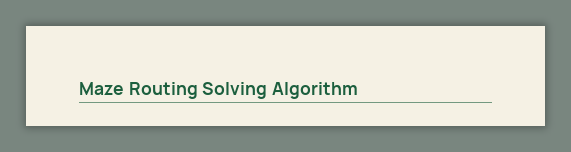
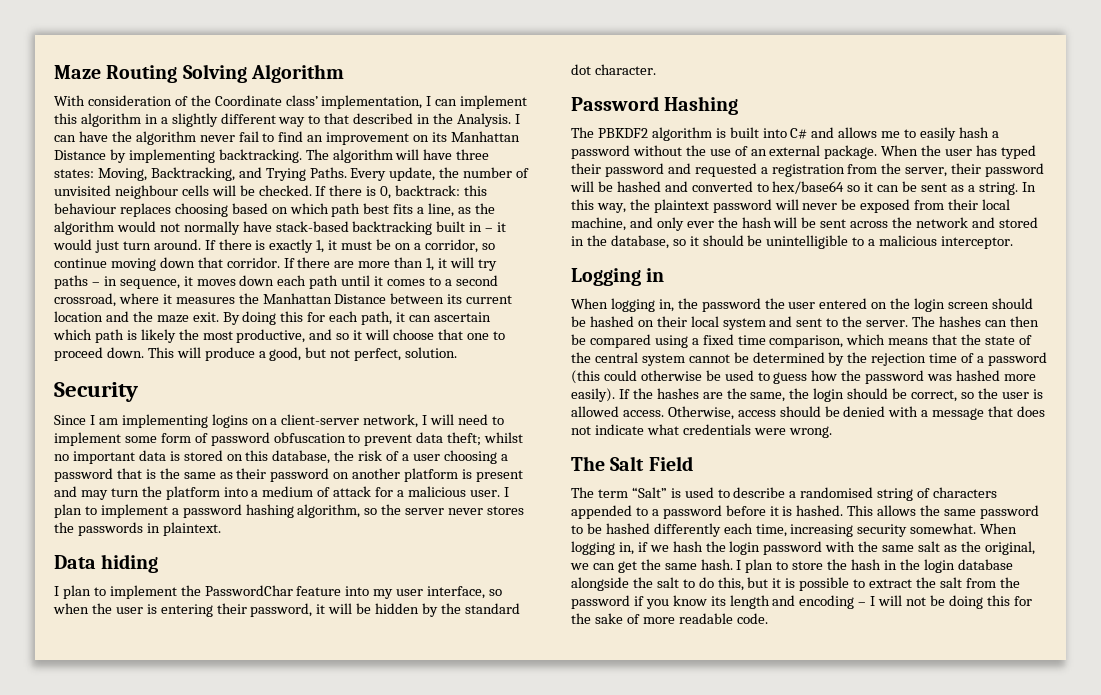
(359, 90) none -> [54,95,528,109] [54,113,520,127] [54,131,520,145] [54,149,490,163] [54,167,530,181] [54,185,488,199] [54,203,495,217] [54,221,507,235] [53,239,495,253] [54,257,497,271] [54,275,498,289] [54,293,513,307] [54,311,491,325] [53,329,505,343] [54,347,458,361] [54,382,138,402] [54,414,504,428] [54,432,524,446] [54,450,508,464] [54,468,523,482] [54,486,509,500] [54,504,525,518] [54,522,221,536] [54,554,159,573] [54,585,503,599] [53,603,520,617] [571,64,656,75] [571,96,739,115] [571,127,999,141] [571,145,1036,159] [571,163,1045,177] [570,181,1036,195] [571,199,1011,213] [571,217,1038,231] [571,235,1014,249] [571,268,665,286] [571,298,1033,312] [571,316,1039,330] [571,334,1032,348] [571,352,1047,366] [571,370,1036,384] [571,388,1043,402] [571,406,1046,420] [571,424,832,438] [571,456,693,471] [571,487,998,501] [571,505,1039,519] [571,523,1018,537] [571,541,1035,555] [570,559,1013,573] [571,577,1020,591] [571,595,1032,609] [571,613,768,624] // With consideration of the Coordinate class’ implementation, I can implement this algorithm in a slightly different way to that described in the Analysis. I can have the algorithm never fail to find an improvement on its Manhattan Distance by implementing backtracking. The algorithm will have three states: Moving, Backtracking, and Trying Paths. Every update, the number of unvisited neighbour cells will be checked. If there is 0, backtrack: this behaviour replaces choosing based on which path best fits a line, as the algorithm would not normally have stack-based backtracking built in – it would just turn around. If there is exactly 1, it must be on a corridor, so continue moving down that corridor. If there are more than 1, it will try paths – in sequence, it moves down each path until it comes to a second crossroad, where it measures the Manhattan Distance between its current location and the maze exit. By doing this for each path, it can ascertain which path is likely the most productive, and so it will choose that one to proceed down. This will produce a good, but not perfect, solution. // Security // Since I am implementing logins on a client-server network, I will need to implement some form of password obfuscation to prevent data theft; whilst no important data is stored on this database, the risk of a user choosing a password that is the same as their password on another platform is present and may turn the platform into a medium of attack for a malicious user. I plan to implement a password hashing algorithm, so the server never stores the passwords in plaintext. // Data hiding // I plan to implement the PasswordChar feature into my user interface, so when the user is entering their password, it will be hidden by the standard dot character. // Password Hashing // The PBKDF2 algorithm is built into C# and allows me to easily hash a password without the use of an external package. When the user has typed their password and requested a registration from the server, their password will be hashed and converted to hex/base64 so it can be sent as a string. In this way, the plaintext password will never be exposed from their local machine, and only ever the hash will be sent across the network and stored in the database, so it should be unintelligible to a malicious interceptor. // Logging in // When logging in, the password the user entered on the login screen should be hashed on their local system and sent to the server. The hashes can then be compared using a fixed time comparison, which means that the state of the central system cannot be determined by the rejection time of a password (this could otherwise be used to guess how the password was hashed more easily). If the hashes are the same, the login should be correct, so the user is allowed access. Otherwise, access should be denied with a message that does not indicate what credentials were wrong. // The Salt Field // The term “Salt” is used to describe a randomised string of characters appended to a password before it is hashed. This allows the same password to be hashed differently each time, increasing security somewhat. When logging in, if we hash the login password with the same salt as the original, we can get the same hash. I plan to store the hash in the login database alongside the salt to do this, but it is possible to extract the salt from the password if you know its length and encoding – I will not be doing this for the sake of more readable code.

